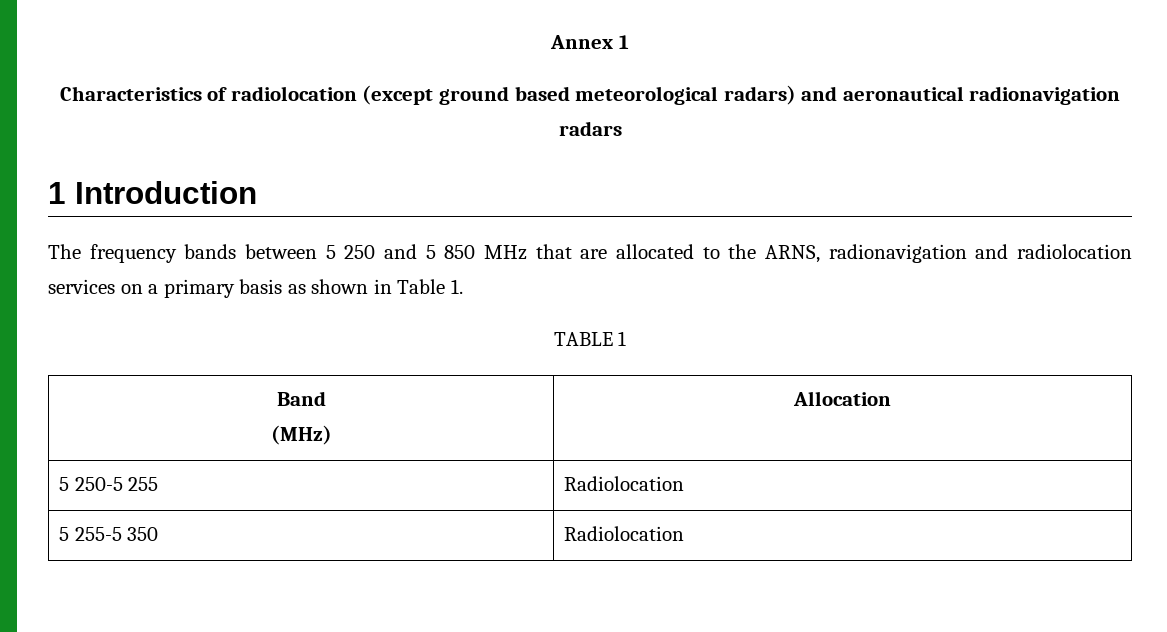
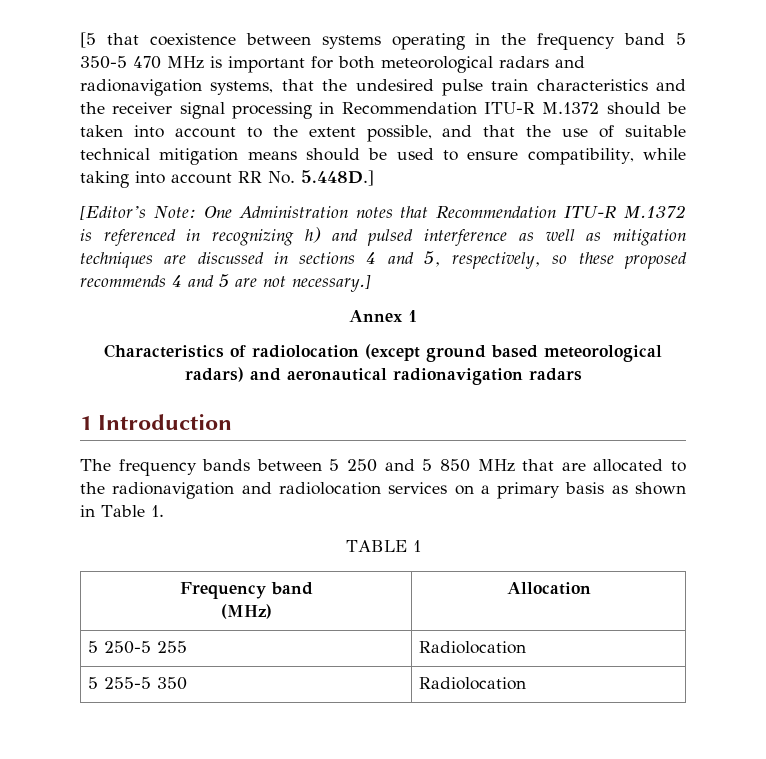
(550, 42) none -> [80,32,686,50] [80,56,585,73] [80,79,686,96] [80,102,686,119] [80,125,686,142] [80,148,687,165] [80,170,374,188] [80,205,686,220] [80,227,687,246] [80,251,688,269] [80,274,371,292] [5 that coexistence between systems operating in the frequency band 5 350-5 470 MHz is important for both meteorological radars and radionavigation systems, that the undesired pulse train characteristics and the receiver signal processing in Recommendation ITU-R M.1372 should be taken into account to the extent possible, and that the use of suitable technical mitigation means should be used to ensure compatibility, while taking into account RR No. 5.448D.] // [Editor’s Note: One Administration notes that Recommendation ITU-R M.1372 is referenced in recognizing h) and pulsed interference as well as mitigation techniques are discussed in sections 4 and 5, respectively, so these proposed recommends 4 and 5 are not necessary.] //
[764,245,820,263] ARNS, -> (105, 488) none
[276,391,326,406] Band -> [179,582,313,599] Frequency band

